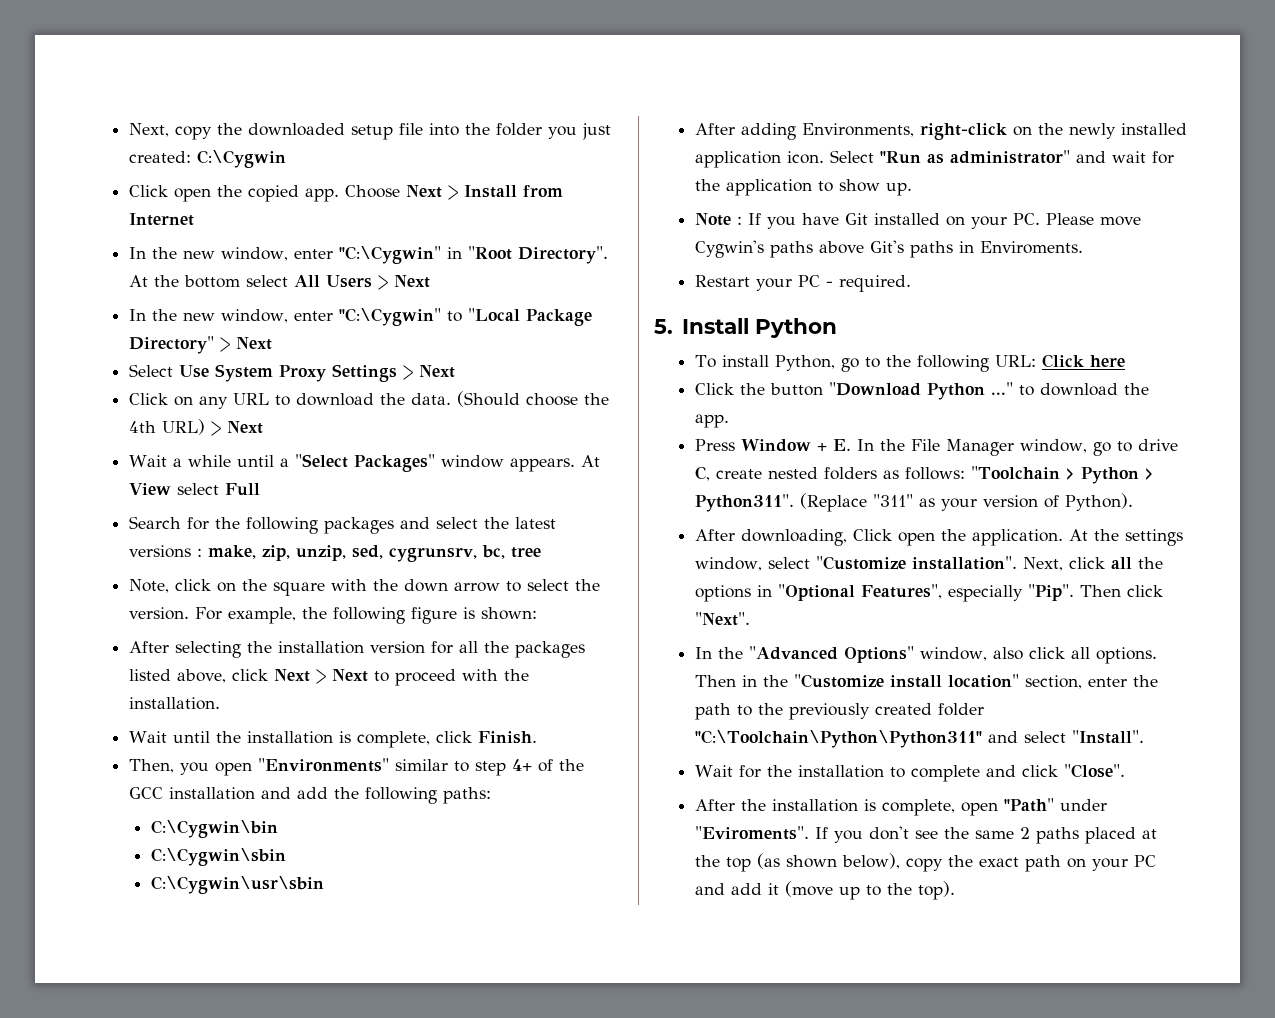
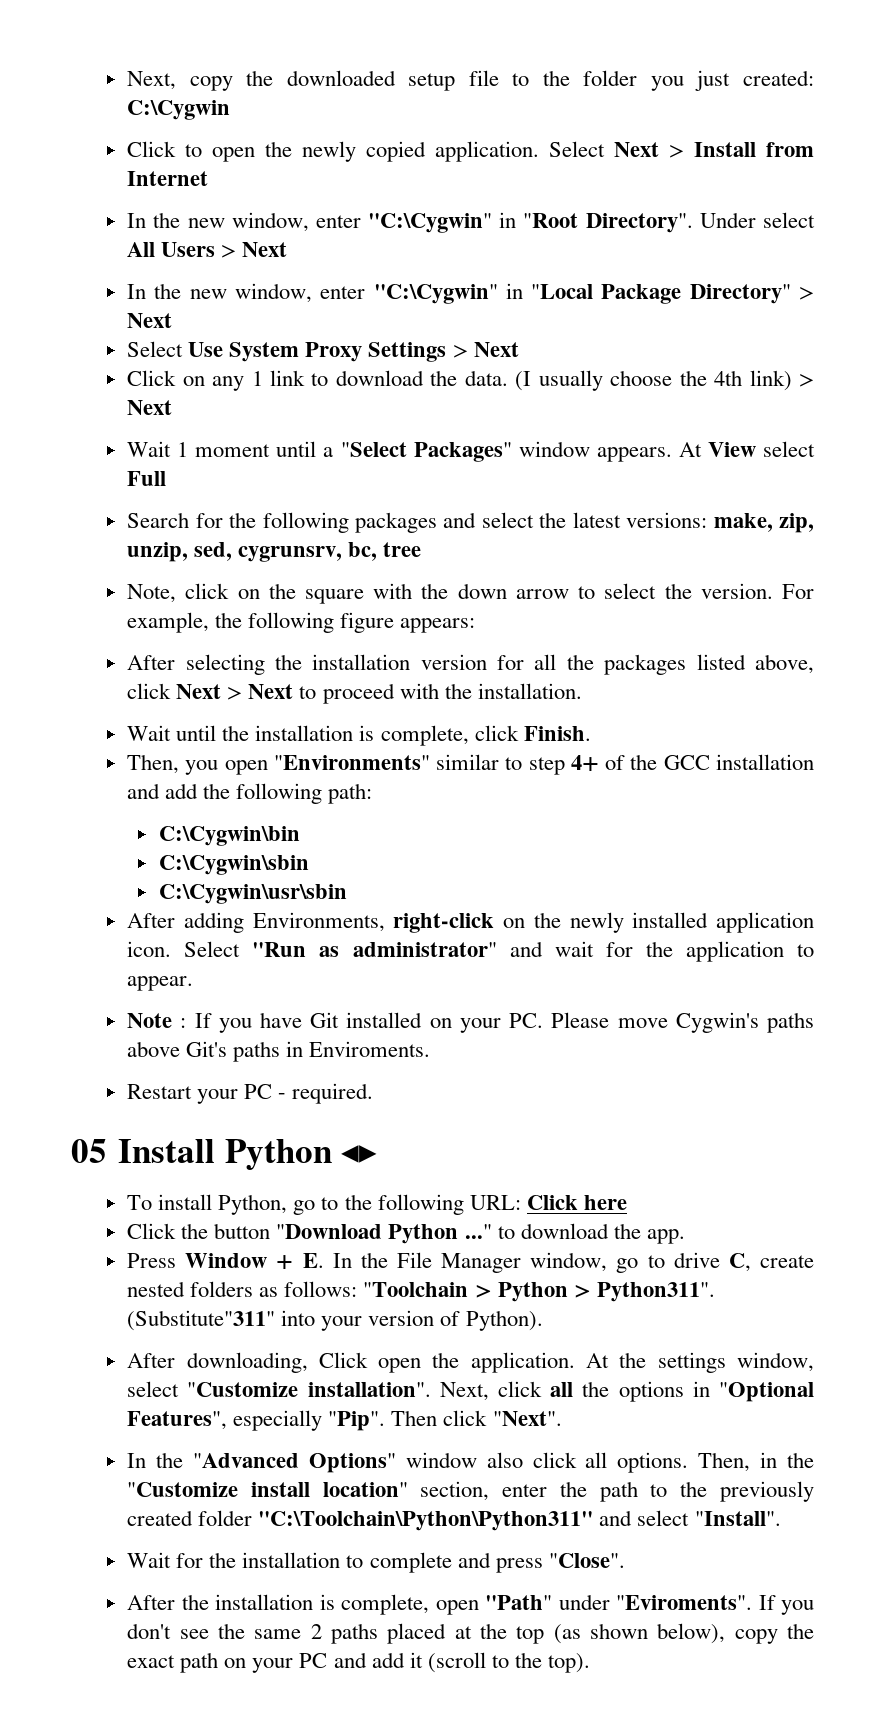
[428,123,459,136] into -> [512,73,530,86] to
[173,185,400,202] open the copied app. Choose -> [185,141,606,162] to open the newly copied application. Select
[128,275,240,288] At the bottom -> [699,212,756,228] Under
[446,311,462,322] to -> [505,283,523,299] in
[232,393,269,405] URL -> [251,370,306,386] 1 link
[456,391,520,407] (Should -> [515,370,603,391] (I usually
[161,419,205,435] URL) -> [749,370,792,391] link)
[172,455,231,467] a while -> [177,442,271,457] 1 moment
[128,545,202,558] versions : -> [626,512,708,528] versions:
[462,607,537,620] is shown: -> [400,618,476,633] appears:
[442,787,491,804] paths: -> [328,783,373,804] path:
[838,179,912,196] show up. -> [127,976,194,991] appear.
[654,319,673,334] 5. -> [71,1139,107,1163] 05
(837, 328) none -> [341,1145,378,1163] ◂▸
[799,493,935,512] (Replace "311" as -> [127,1310,316,1331] (Substitute"311" into
[919,647,987,661] window, -> [405,1452,477,1468] window
[694,675,736,687] Then -> [698,1452,751,1472] Then,
[1021,765,1058,777] click -> [495,1558,543,1573] press
[784,881,860,900] (move up -> [427,1652,486,1673] (scroll

